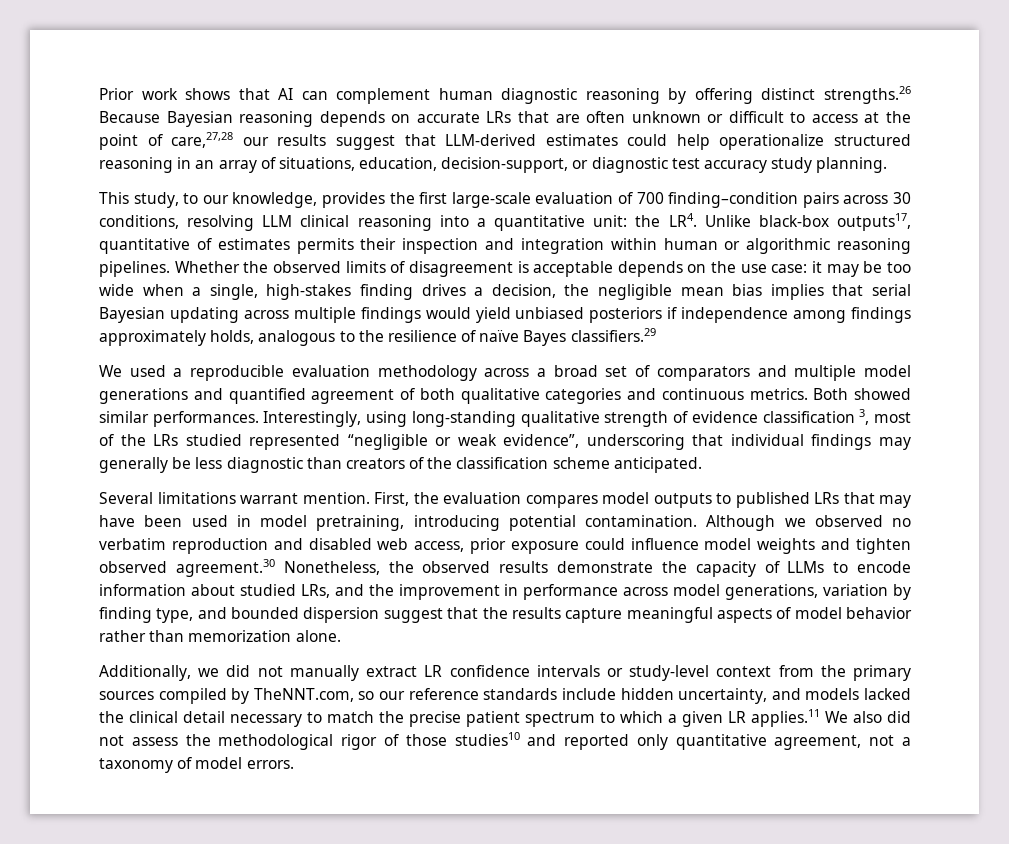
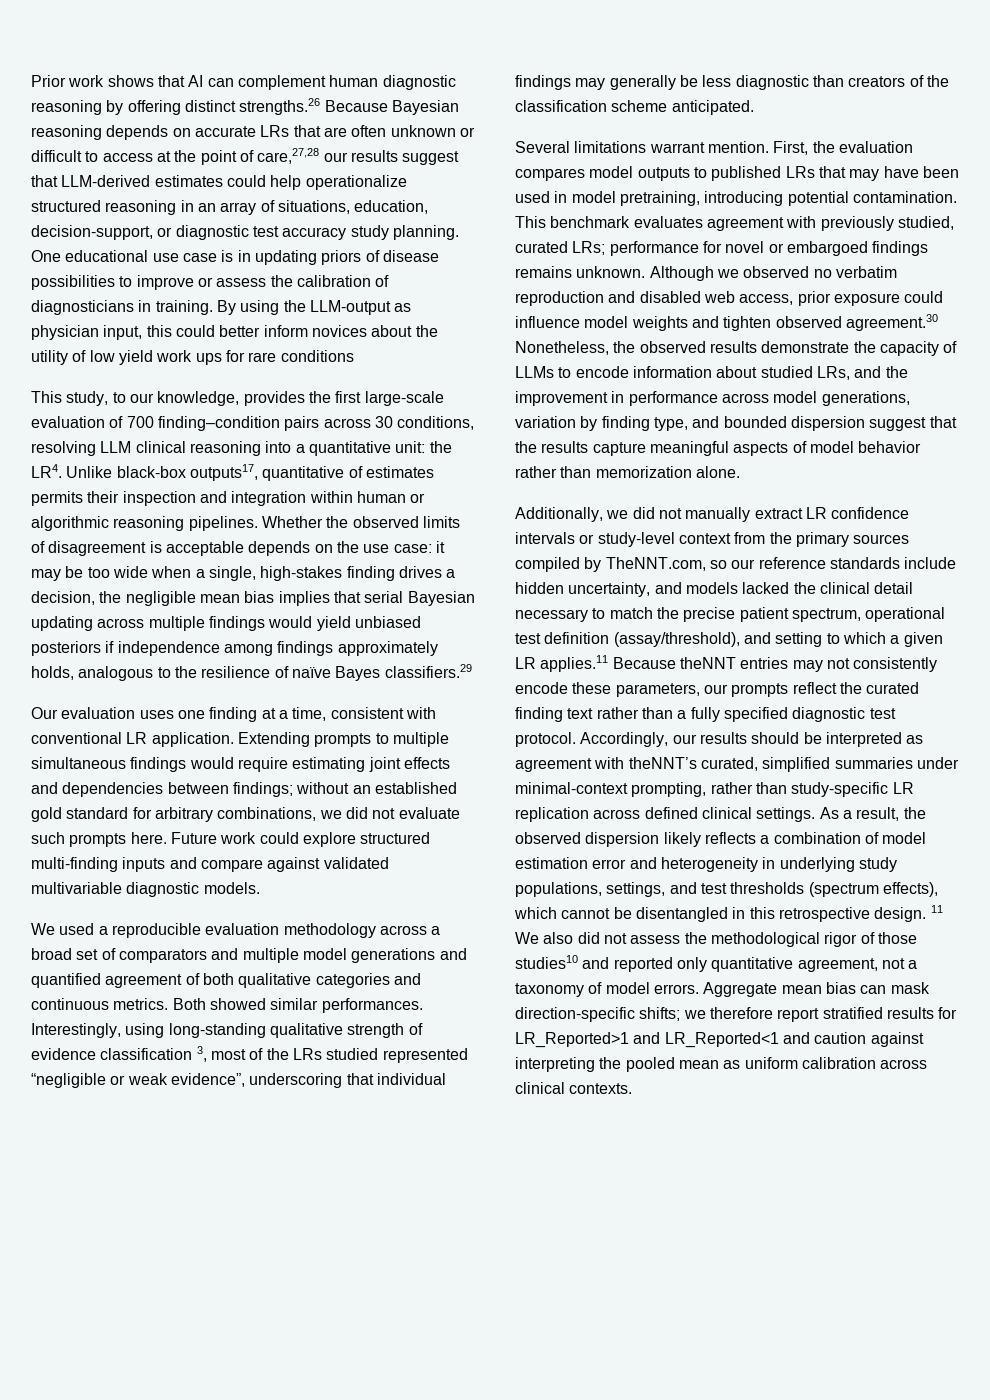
(888, 165) none -> [31,250,439,265] [31,275,390,290] [31,300,412,315] [31,325,438,340] [31,350,354,365] One educational use case is in updating priors of disease possibilities to improve or assess the calibration of diagnosticians in training. By using the LLM-output as physician input, this could better inform novices about the utility of low yield work ups for rare conditions
(656, 335) none -> [31,707,436,722] [31,732,449,747] [31,757,450,772] [31,782,457,797] [31,807,460,822] [31,832,431,847] [31,857,389,872] [31,882,260,897] // Our evaluation uses one finding at a time, consistent with conventional LR application. Extending prompts to multiple simultaneous findings would require estimating joint effects and dependencies between findings; without an established gold standard for arbitrary combinations, we did not evaluate such prompts here. Future work could explore structured multi-finding inputs and compare against validated multivariable diagnostic models.
(697, 521) none -> [515,216,954,231] [515,241,929,256] [515,266,646,278] This benchmark evaluates agreement with previously studied, curated LRs; performance for novel or embargoed findings remains unknown.
[525,712,595,727] spectrum -> [791,607,946,622] [515,632,823,647] spectrum, operational test definition (assay/threshold), and setting
(820, 718) none -> [612,657,938,672] [515,682,920,697] [515,707,896,722] [515,732,924,747] [515,757,959,772] [515,782,914,797] [515,807,926,822] [515,832,927,847] [515,857,897,872] [515,882,938,897] [514,905,943,922] Because theNNT entries may not consistently encode these parameters, our prompts reflect the curated finding text rather than a fully specified diagnostic test protocol. Accordingly, our results should be interpreted as agreement with theNNT’s curated, simplified summaries under minimal-context prompting, rather than study-specific LR replication across defined clinical settings. As a result, the observed dispersion likely reflects a combination of model estimation error and heterogeneity in underlying study populations, settings, and test thresholds (spectrum effects), which cannot be disentangled in this retrospective design. 11
(294, 764) none -> [703,982,930,997] [515,1007,958,1022] [515,1032,924,1048] [515,1057,928,1072] [515,1082,633,1094] Aggregate mean bias can mask direction-specific shifts; we therefore report stratified results for LR_Reported>1 and LR_Reported<1 and caution against interpreting the pooled mean as uniform calibration across clinical contexts.

